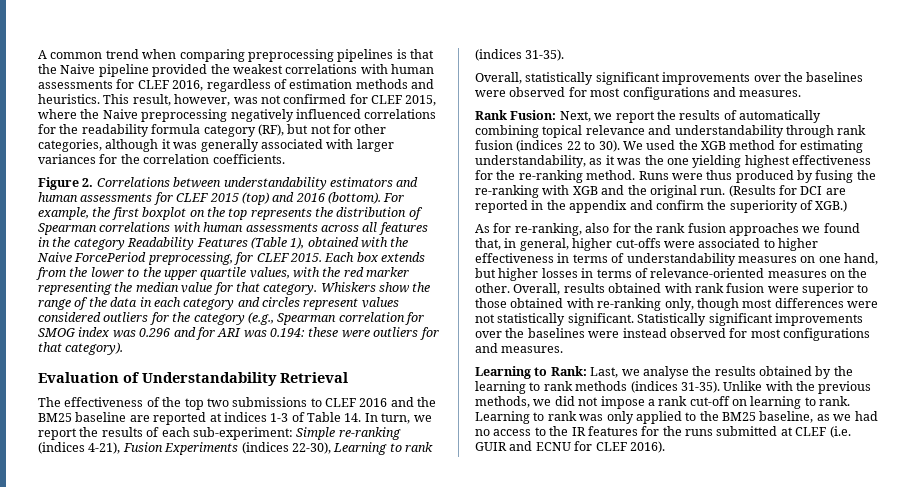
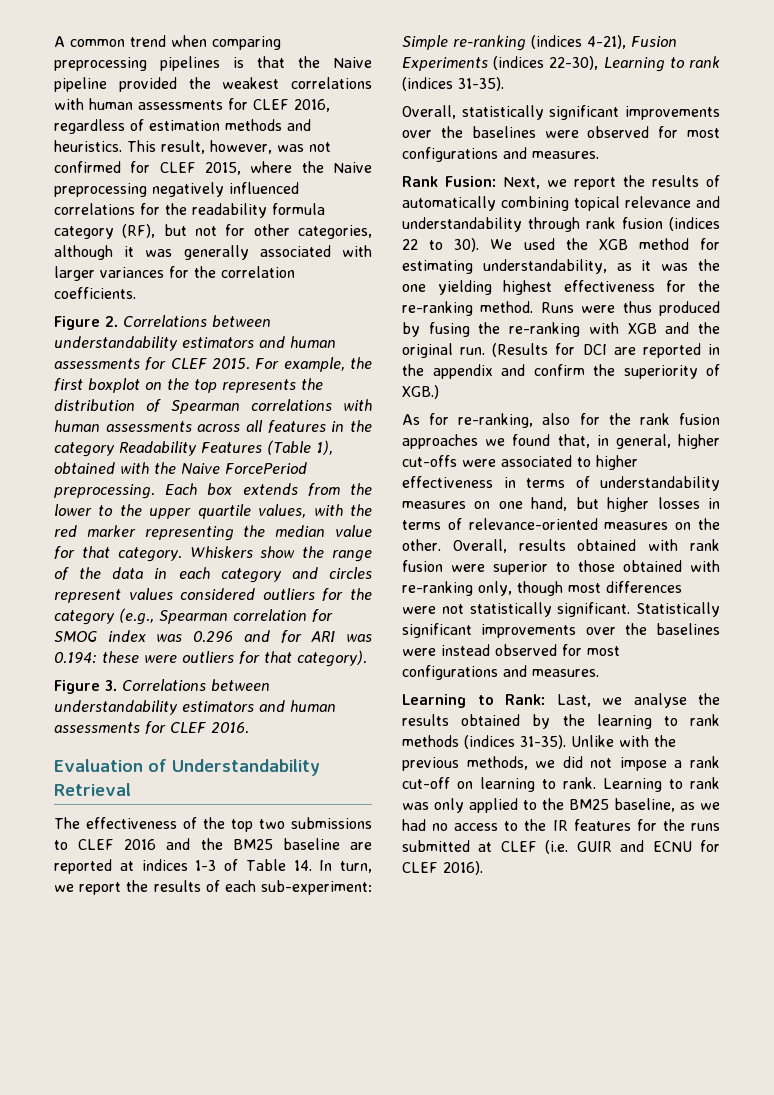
[209,192,381,205] 2015 (top) and 2016 (bottom). -> [212,358,250,370] 2015.
[147,252,322,265] preprocessing, for CLEF 2015. -> [54,484,155,499] preprocessing.
(124, 348) none -> [54,679,270,694] [54,700,336,715] [54,721,249,734] // Figure 3. Correlations between understandability estimators and human assessments for CLEF 2016.

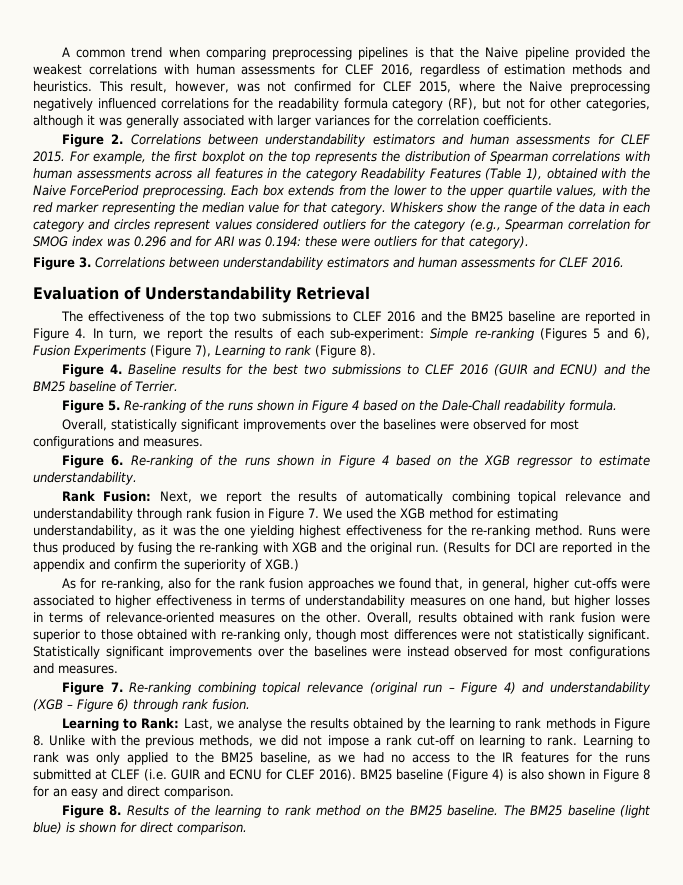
[119,859,312,871] at indices 1-3 of Table 14. -> [640,311,650,321] [33,328,87,341] in Figure 4.
[531,35,677,49] [402,56,720,72] [402,77,504,91] (indices 4-21), Fusion Experiments (indices 22-30), Learning to rank (indices 31-35). -> [540,328,650,341] [33,345,376,358] [61,364,650,377] [33,381,178,392] [61,400,617,413] (Figures 5 and 6), Fusion Experiments (Figure 7), Learning to rank (Figure 8). // Figure 4. Baseline results for the best two submissions to CLEF 2016 (GUIR and ECNU) and the BM25 baseline of Terrier. // Figure 5. Re-ranking of the runs shown in Figure 4 based on the Dale-Chall readability formula.
(599, 155) none -> [61,455,650,468] [33,472,137,485] // Figure 6. Re-ranking of the runs shown in Figure 4 based on the XGB regressor to estimate understandability.
[669,217,720,231] [402,238,480,252] (indices 22 to 30). -> [254,508,319,521] in Figure 7.
(599, 673) none -> [61,682,651,695] [33,699,250,712] // Figure 7. Re-ranking combining topical relevance (original run – Figure 4) and understandability (XGB – Figure 6) through rank fusion.
[464,735,566,749] (indices 31-35). -> [599,718,650,731] [33,735,44,746] in Figure 8.
(483, 868) none -> [360,769,650,782] [33,786,234,799] [61,805,650,818] [33,822,247,835] BM25 baseline (Figure 4) is also shown in Figure 8 for an easy and direct comparison. // Figure 8. Results of the learning to rank method on the BM25 baseline. The BM25 baseline (light blue) is shown for direct comparison.

